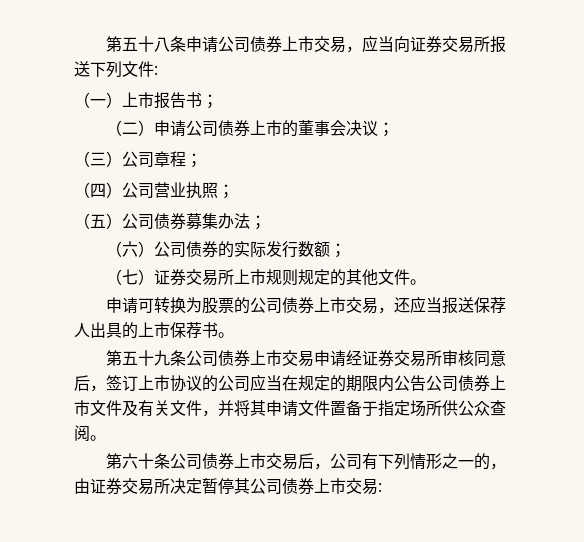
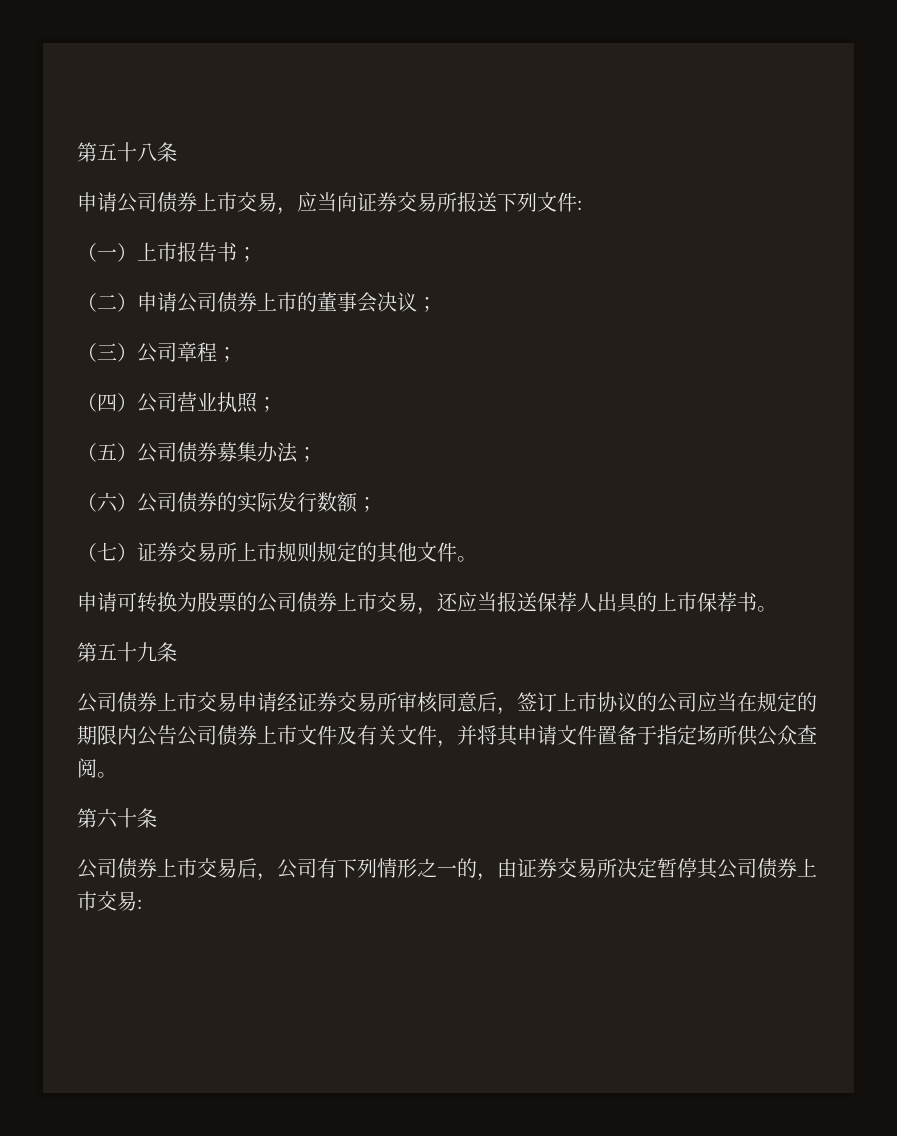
(186, 44) none -> (177, 152) //
(186, 358) none -> (177, 652) //
(170, 461) none -> (157, 818) //

